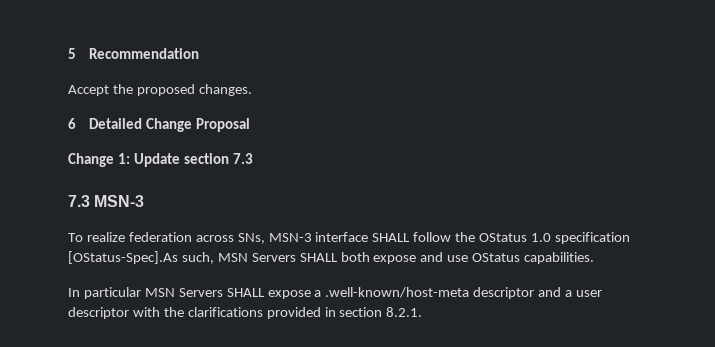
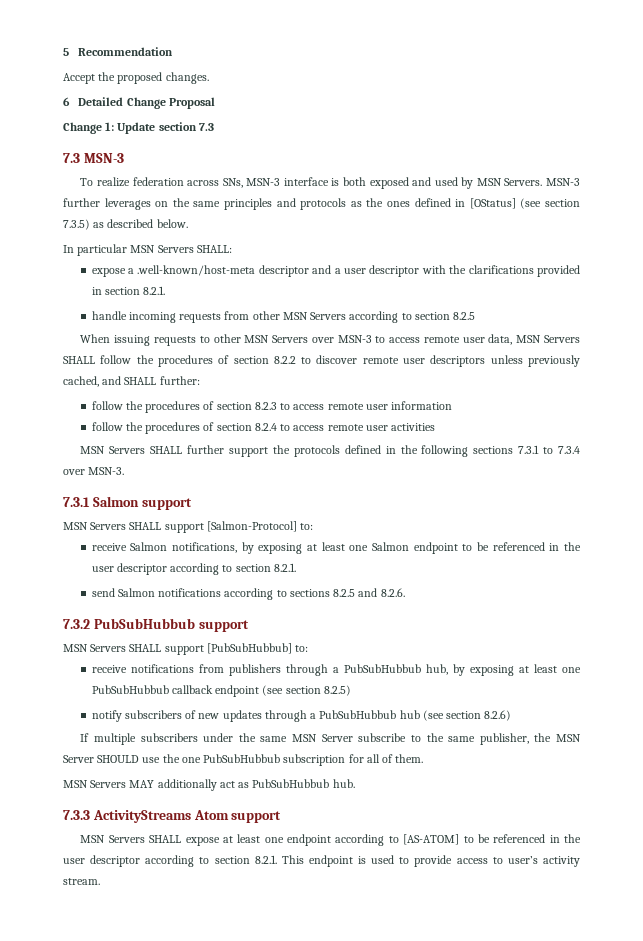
[372,232,630,244] [68,251,595,264] SHALL follow the OStatus 1.0 specification [OStatus-Spec].As such, MSN Servers SHALL both expose and use OStatus capabilities. -> [331,177,580,189] [63,198,581,210] [63,219,188,230] is both exposed and used by MSN Servers. MSN-3 further leverages on the same principles and protocols as the ones defined in [OStatus] (see section 7.3.5) as described below.
[226,288,265,297] SHALL -> [196,245,232,253] SHALL: //
(423, 312) none -> [91,311,476,323] [80,334,581,346] [63,355,581,367] [63,376,200,387] [91,401,453,413] [91,422,436,434] [80,445,580,457] [63,467,125,475] [63,496,192,510] [63,521,314,533] [91,542,581,554] [91,563,296,575] [91,588,405,600] [63,618,249,632] [63,643,309,655] [91,664,582,676] [91,685,351,697] [91,710,512,722] [80,733,581,745] [63,754,424,766] [63,779,355,791] [63,810,282,823] [80,834,581,846] [63,855,580,867] [63,878,100,885] // handle incoming requests from other MSN Servers according to section 8.2.5 // When issuing requests to other MSN Servers over MSN-3 to access remote user data, MSN Servers SHALL follow the procedures of section 8.2.2 to discover remote user descriptors unless previously cached, and SHALL further: // follow the procedures of section 8.2.3 to access remote user information // follow the procedures of section 8.2.4 to access remote user activities // MSN Servers SHALL further support the protocols defined in the following sections 7.3.1 to 7.3.4 over MSN-3. // 7.3.1 Salmon support // MSN Servers SHALL support [Salmon-Protocol] to: // receive Salmon notifications, by exposing at least one Salmon endpoint to be referenced in the user descriptor according to section 8.2.1. // send Salmon notifications according to sections 8.2.5 and 8.2.6. // 7.3.2 PubSubHubbub support // MSN Servers SHALL support [PubSubHubbub] to: // receive notifications from publishers through a PubSubHubbub hub, by exposing at least one PubSubHubbub callback endpoint (see section 8.2.5) // notify subscribers of new updates through a PubSubHubbub hub (see section 8.2.6) // If multiple subscribers under the same MSN Server subscribe to the same publisher, the MSN Server SHOULD use the one PubSubHubbub subscription for all of them. // MSN Servers MAY additionally act as PubSubHubbub hub. // 7.3.3 ActivityStreams Atom support // MSN Servers SHALL expose at least one endpoint according to [AS-ATOM] to be referenced in the user descriptor according to section 8.2.1. This endpoint is used to provide access to user’s activity stream.

